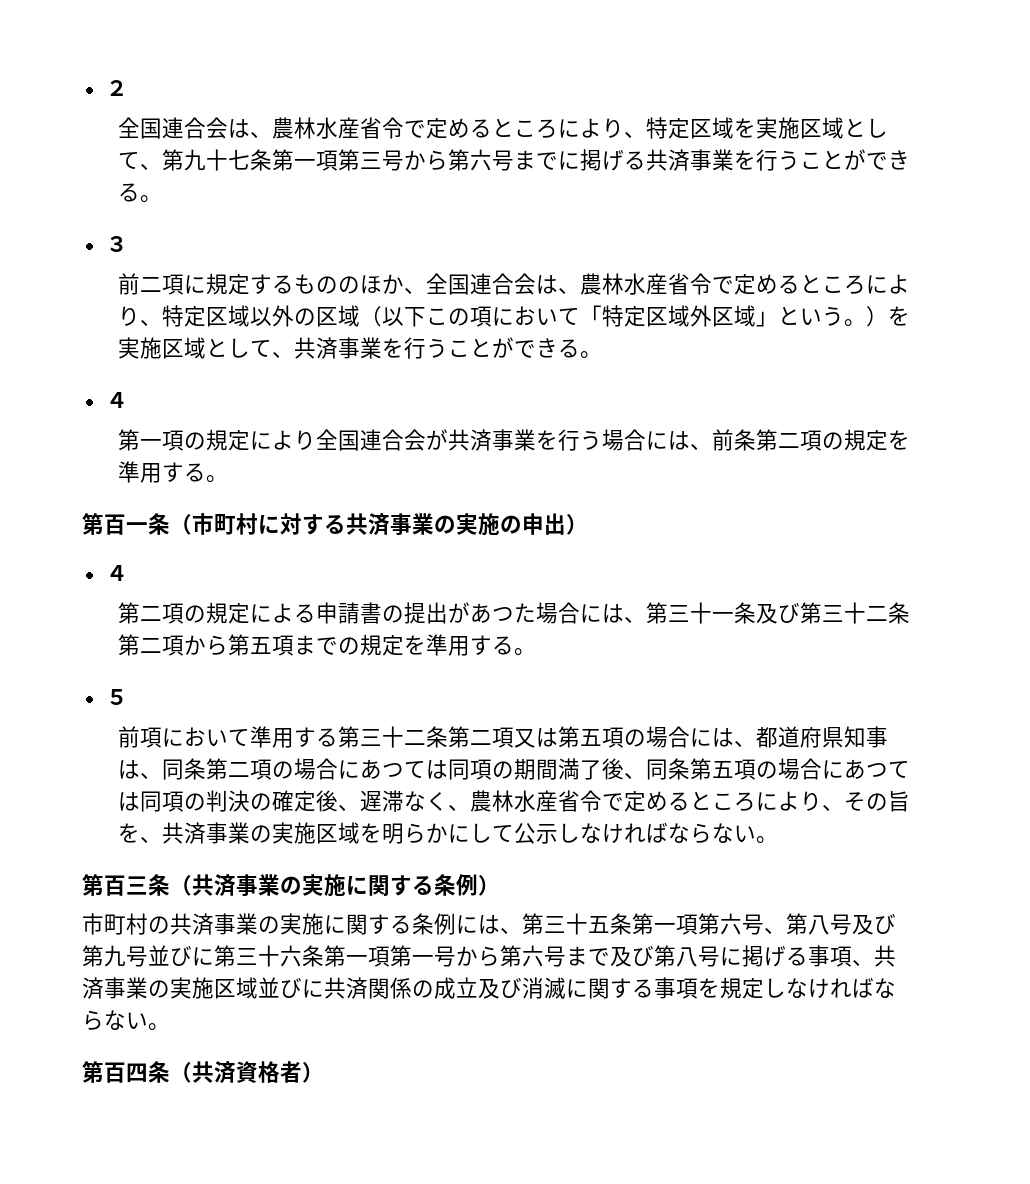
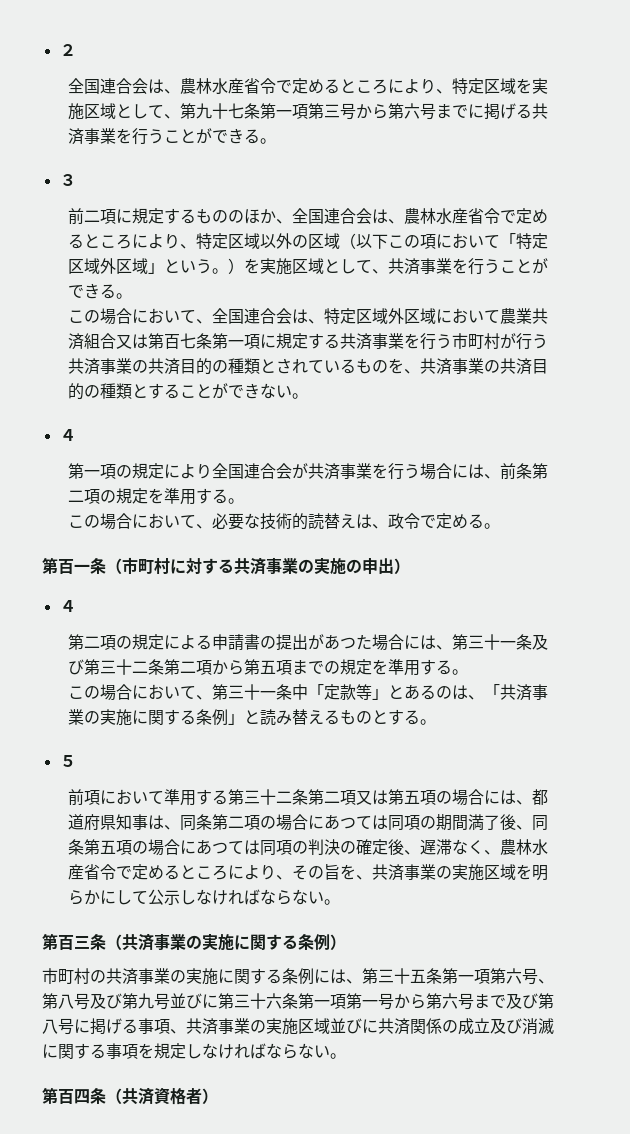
(603, 355) none -> [68,308,549,325] [68,333,549,350] [68,358,549,375] [68,383,309,400] // この場合において、全国連合会は、特定区域外区域において農業共済組合又は第百七条第一項に規定する共済事業を行う市町村が行う共済事業の共済目的の種類とされているものを、共済事業の共済目的の種類とすることができない。
(229, 479) none -> [68,513,501,530] // この場合において、必要な技術的読替えは、政令で定める。
(537, 652) none -> [68,684,549,701] [68,709,437,726] // この場合において、第三十一条中「定款等」とあるのは、「共済事業の実施に関する条例」と読み替えるものとする。

